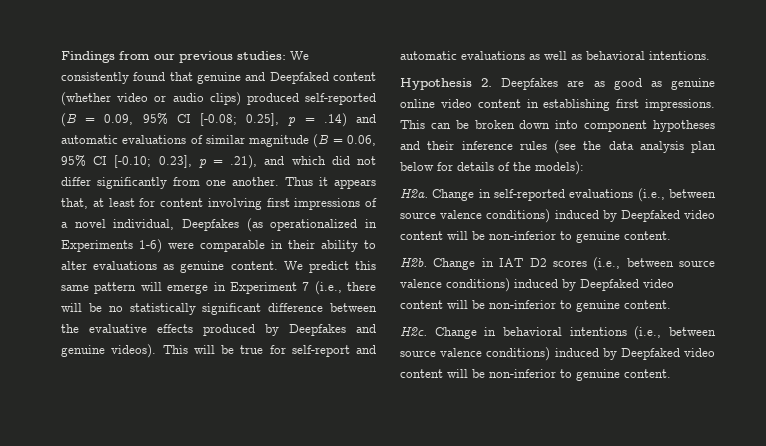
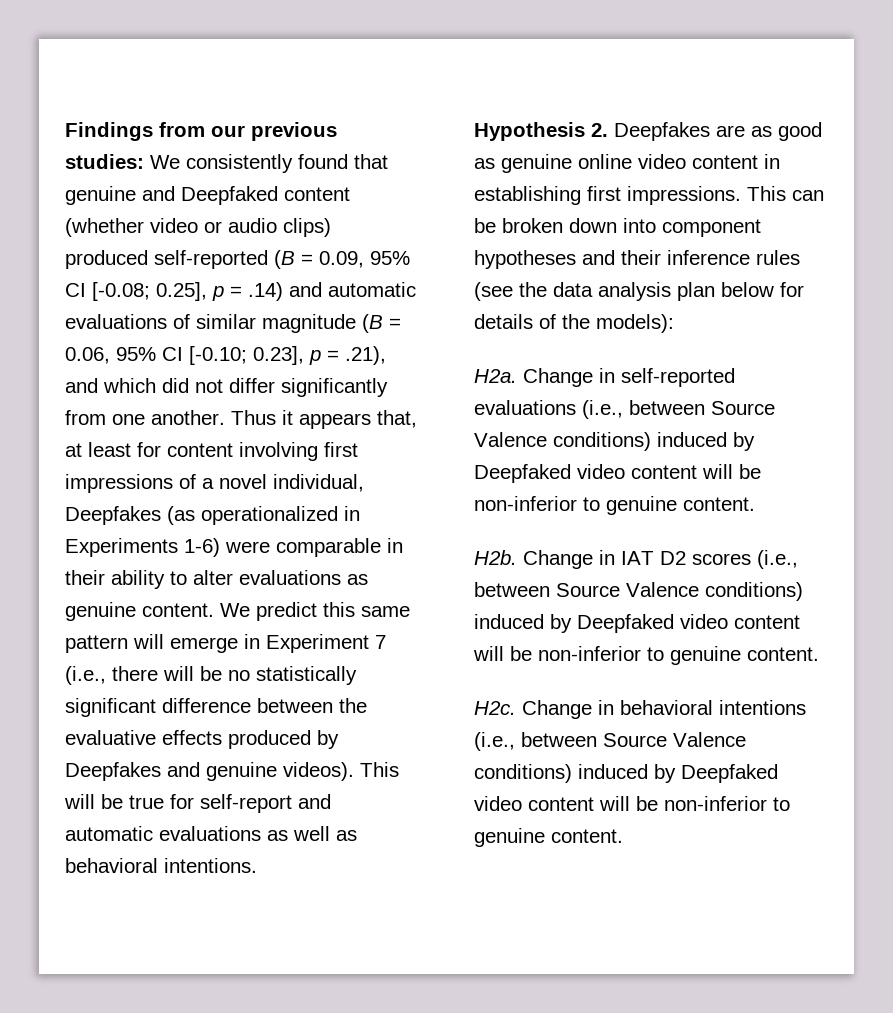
[400,210,483,219] source valence -> [711,401,775,415] [474,432,547,447] Source Valence
[679,260,715,267] [400,279,442,288] source valence -> [556,582,699,597] Source Valence
[400,348,483,357] source valence -> [603,732,746,747] Source Valence

